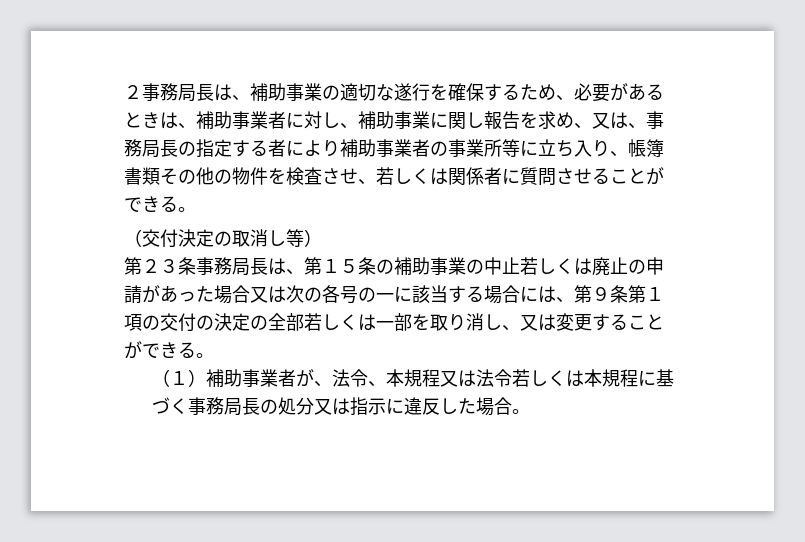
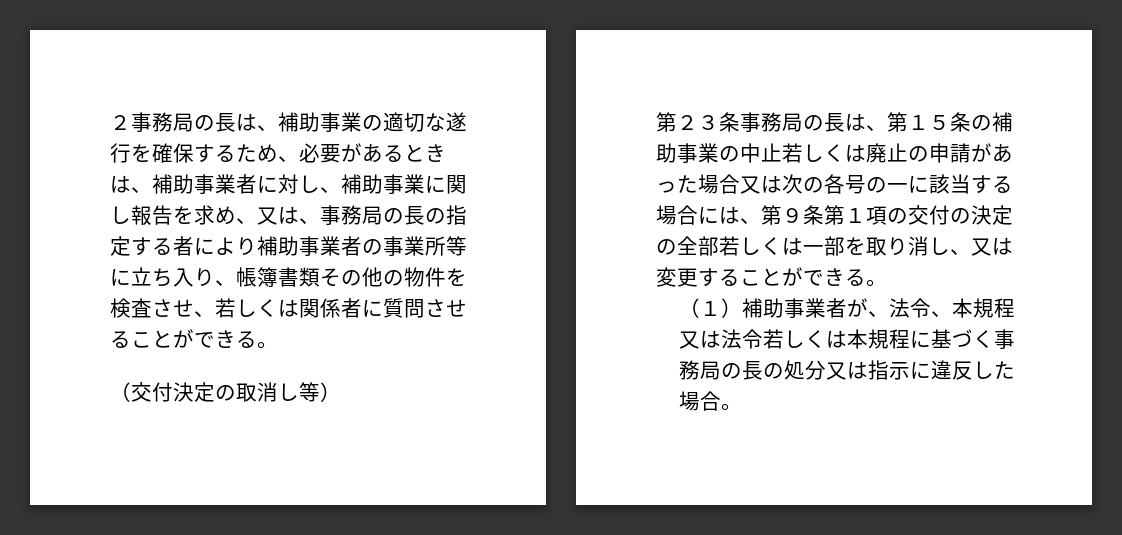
(196, 93) none -> [194,115,215,131] の
(160, 149) none -> [383,208,404,224] の
(250, 267) none -> [803,115,824,131] の
(242, 407) none -> [720,363,742,379] の

